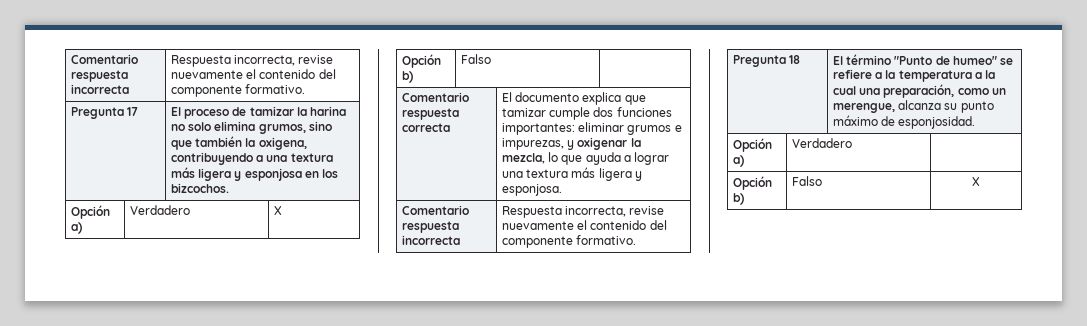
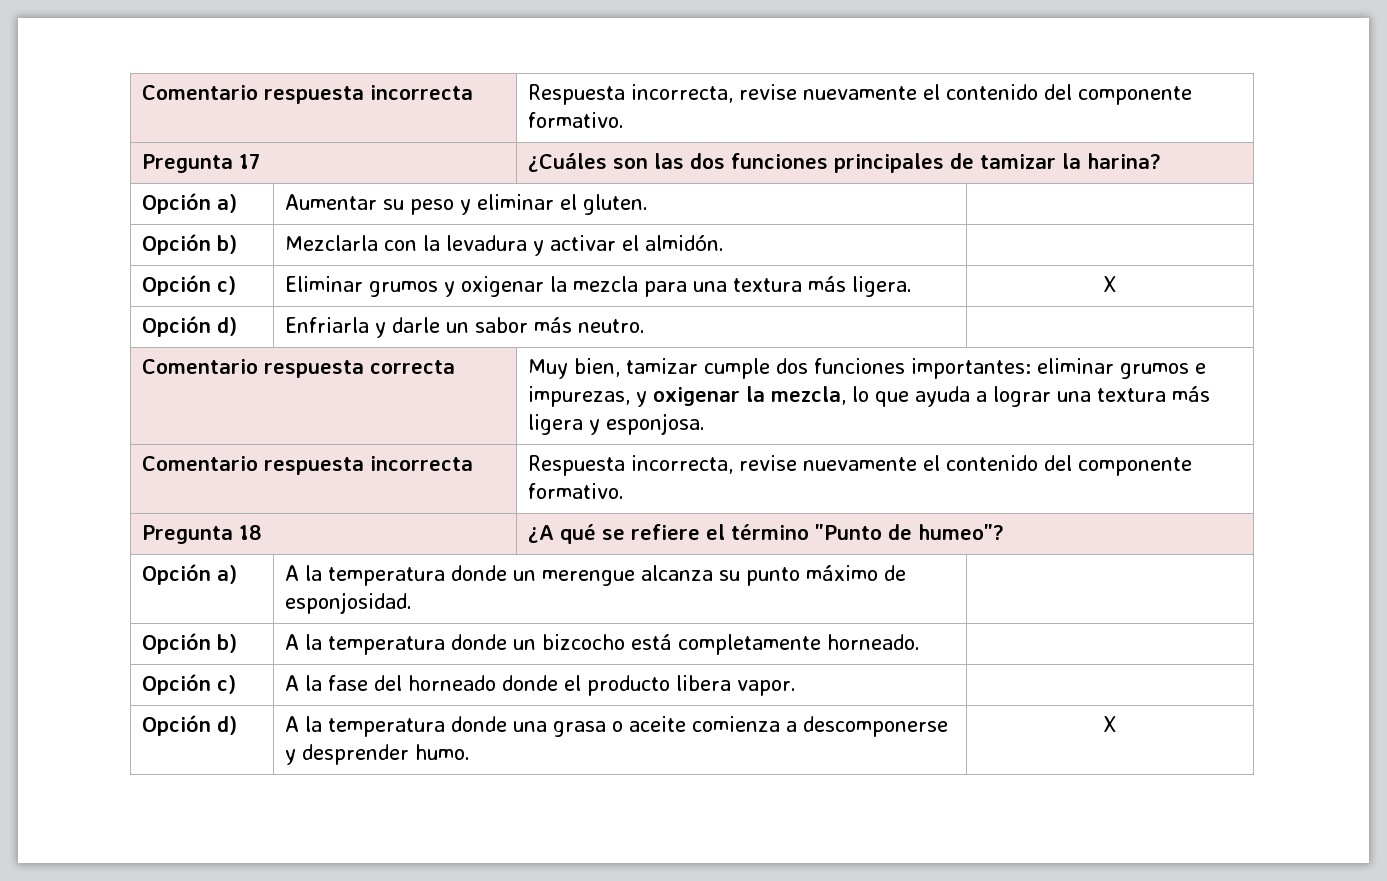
[170,106,347,119] [170,121,332,134] [170,136,307,150] [170,152,333,165] [170,167,339,181] [170,183,229,193] [70,205,110,219] [70,222,82,234] [129,205,190,215] [273,206,282,215] [401,54,441,68] [401,71,413,83] [460,54,491,64] El proceso de tamizar la harina no solo elimina grumos, sino que también la oxigena, contribuyendo a una textura más ligera y esponjosa en los bizcochos. // Opción a) | Verdadero | X // Opción b) | Falso -> [528,153,1162,173] [142,193,238,214] [285,194,649,215] [142,234,238,255] [285,235,725,256] [142,275,237,296] [285,276,913,297] [1103,276,1117,292] [142,316,238,337] [285,317,646,338] ¿Cuáles son las dos funciones principales de tamizar la harina? // Opción a) | Aumentar su peso y eliminar el gluten. | // Opción b) | Mezclarla con la levadura y activar el almidón. | // Opción c) | Eliminar grumos y oxigenar la mezcla para una textura más ligera. | X // Opción d) | Enfriarla y darle un sabor más neutro.
[501,92,646,105] El documento explica que -> [528,358,621,379] Muy bien,
[832,54,1014,65] [832,69,996,82] [832,84,1006,98] [832,103,895,113] El término "Punto de humeo" se refiere a la temperatura a la cual una preparación, como un merengue, -> [528,524,1005,544] [142,564,238,585] [285,565,636,586] ¿A qué se refiere el término "Punto de humeo"? // Opción a) | A la temperatura donde un merengue
[732,138,772,152] [732,155,744,167] [791,138,852,148] [732,176,772,190] [732,193,744,205] [791,176,822,186] // Opción a) | Verdadero | // Opción b) | Falso -> [142,633,238,654] [285,634,921,655] [142,674,237,695] [285,675,797,696] [142,715,238,736] [285,716,949,737] [285,744,471,765] | // Opción b) | A la temperatura donde un bizcocho está completamente horneado. | // Opción c) | A la fase del horneado donde el producto libera vapor. | // Opción d) | A la temperatura donde una grasa o aceite comienza a descomponerse y desprender humo.

